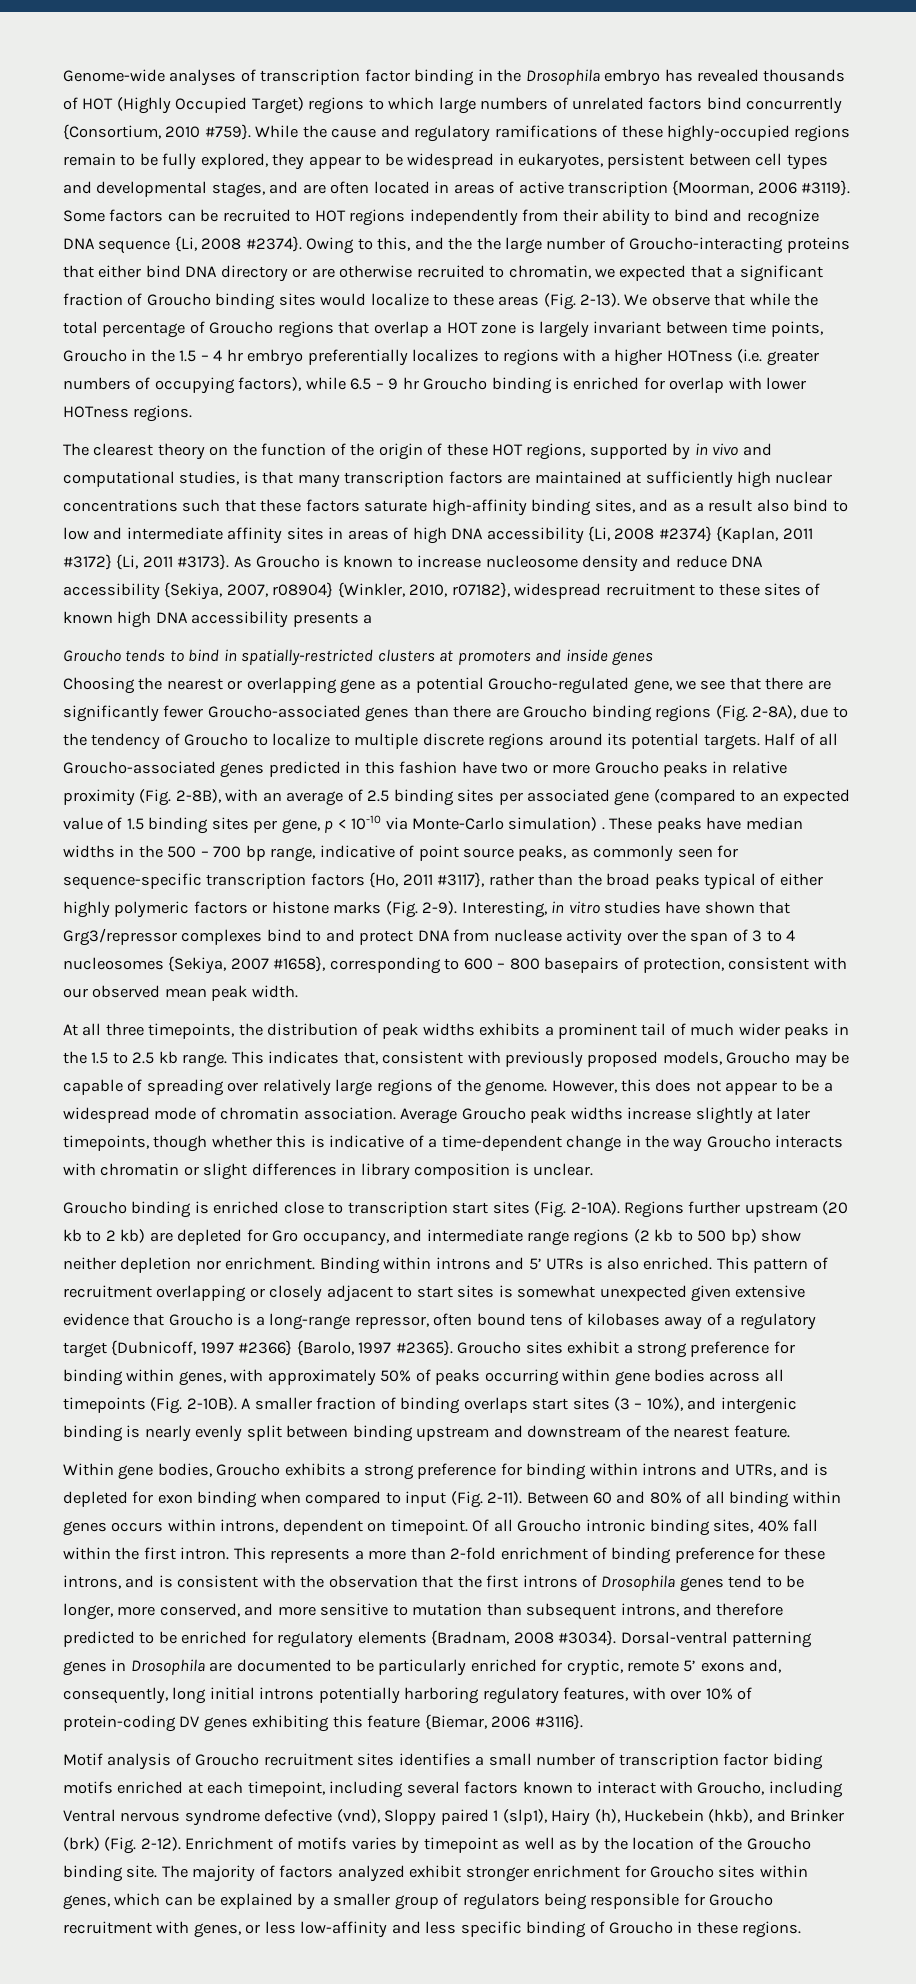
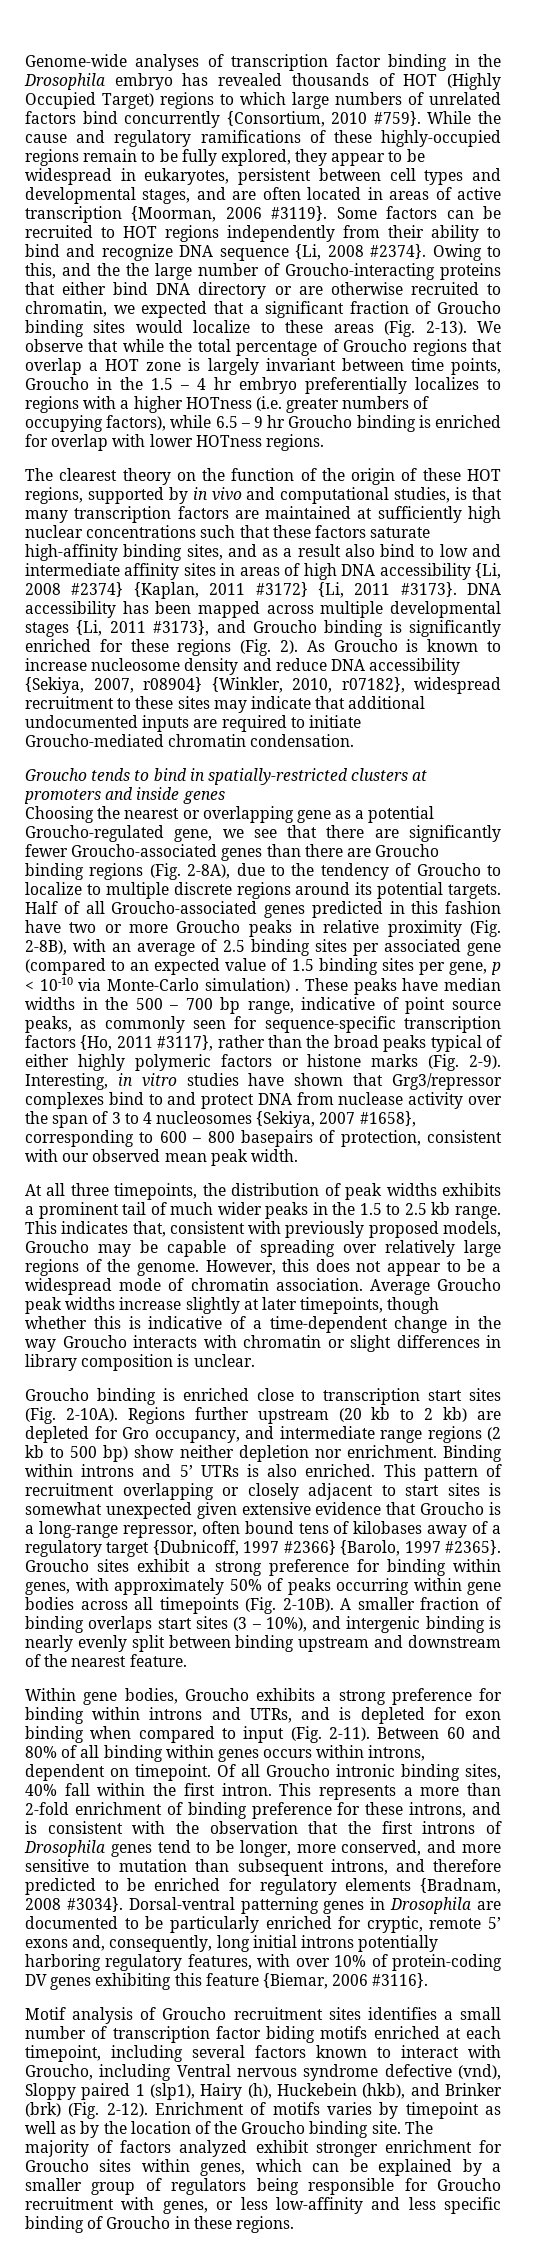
(230, 562) none -> [467,583,501,595] [25,601,501,618] [25,620,501,637] [25,639,298,656] DNA accessibility has been mapped across multiple developmental stages {Li, 2011 #3173}, and Groucho binding is significantly enriched for these regions (Fig. 2).
[805,583,821,596] [63,611,373,628] of known high DNA accessibility presents a -> [213,696,426,713] [25,715,361,732] [25,734,355,747] may indicate that additional undocumented inputs are required to initiate Groucho-mediated chromatin condensation.

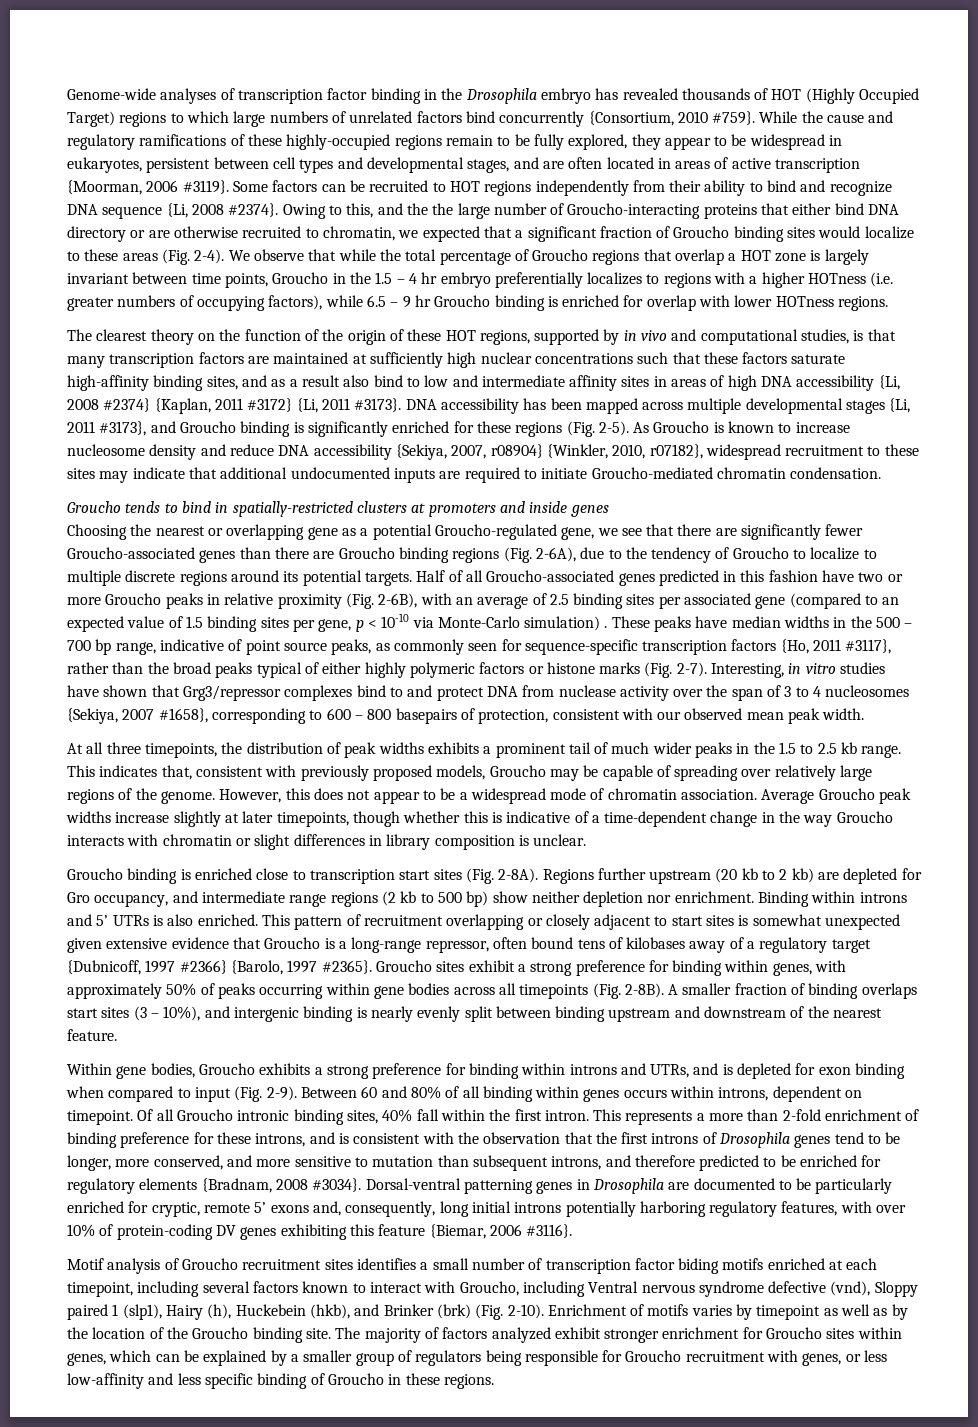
[425,321,467,335] 2-13). -> [194,249,225,264] 2-4).
[280,640,298,654] 2). -> [598,421,629,436] 2-5).
[187,864,231,879] 2-8A), -> [535,547,576,562] 2-6A),
[25,940,67,955] 2-8B), -> [378,593,418,608] 2-6B),
[469,1055,501,1069] 2-9). -> [676,662,707,677] 2-7).
[65,1408,118,1422] 2-10A). -> [498,868,539,883] 2-8A).
[282,1598,334,1612] 2-10B). -> [624,983,664,998] 2-8B).
[329,1727,370,1741] 2-11). -> [266,1086,297,1101] 2-9).
[106,2103,148,2117] 2-12). -> [507,1304,544,1319] 2-10).

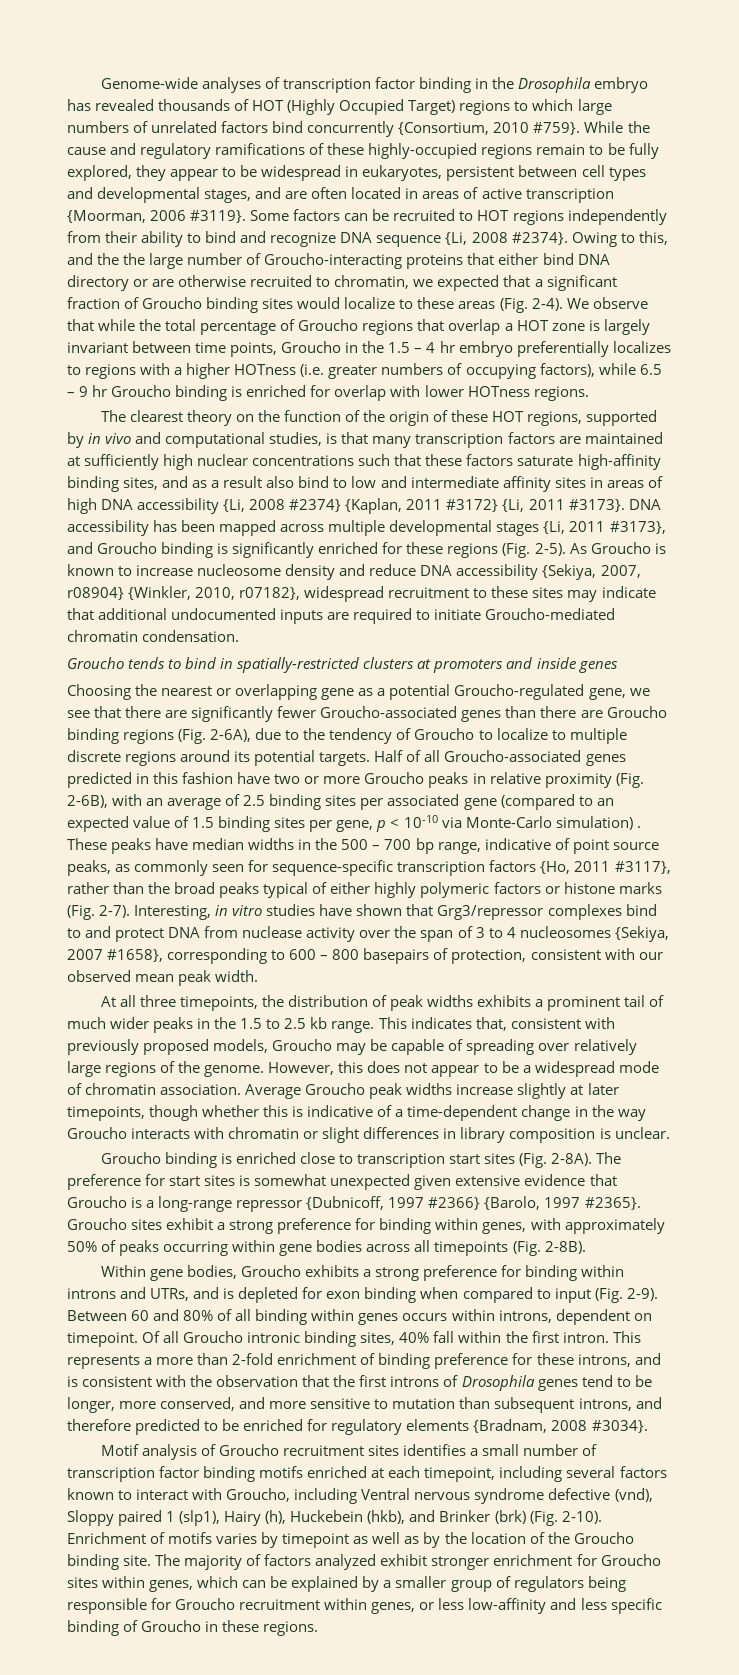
[542,868,922,884] [67,891,907,907] [67,914,668,930] Regions further upstream (20 kb to 2 kb) are depleted for Gro occupancy, and intermediate range regions (2 kb to 500 bp) show neither depletion nor enrichment. Binding within introns and 5’ UTRs is also enriched. This pattern of recruitment overlapping or closely adjacent to -> [596,1152,622,1164] [67,1174,166,1190] The preference for
[425,937,871,953] repressor, often bound tens of kilobases away of a regulatory target -> [236,1200,303,1212] repressor
[668,983,917,999] [67,1006,883,1022] [67,1029,117,1041] A smaller fraction of binding overlaps start sites (3 – 10%), and intergenic binding is nearly evenly split between binding upstream and downstream of the nearest feature. -> (586, 1247) none
[365,1178,893,1194] [67,1201,907,1217] [67,1224,573,1240] Dorsal-ventral patterning genes in Drosophila are documented to be particularly enriched for cryptic, remote 5’ exons and, consequently, long initial introns potentially harboring regulatory features, with over 10% of protein-coding DV genes exhibiting this feature {Biemar, 2006 #3116}. -> (648, 1426) none
[678,1258,720,1274] biding -> [203,1466,256,1482] binding
[767,1350,799,1362] with -> [324,1598,368,1610] within

